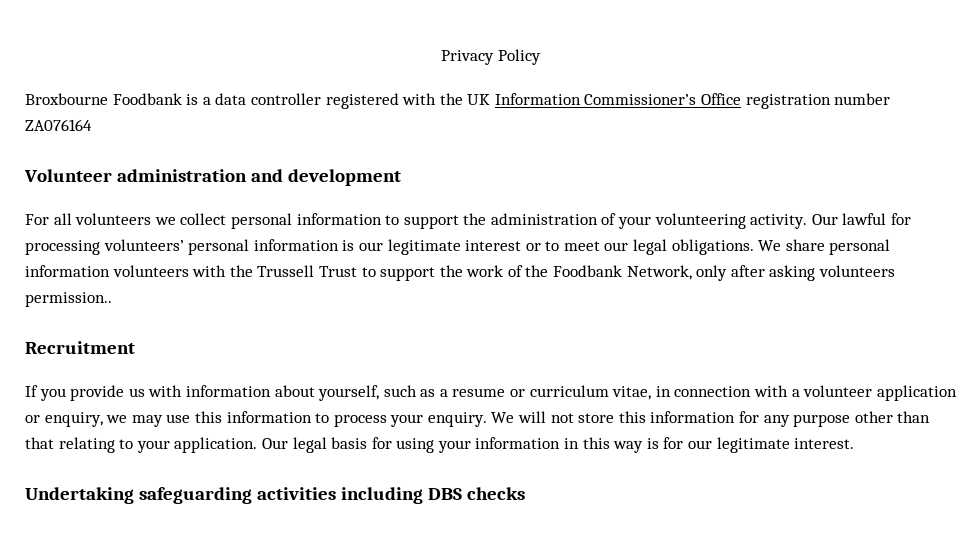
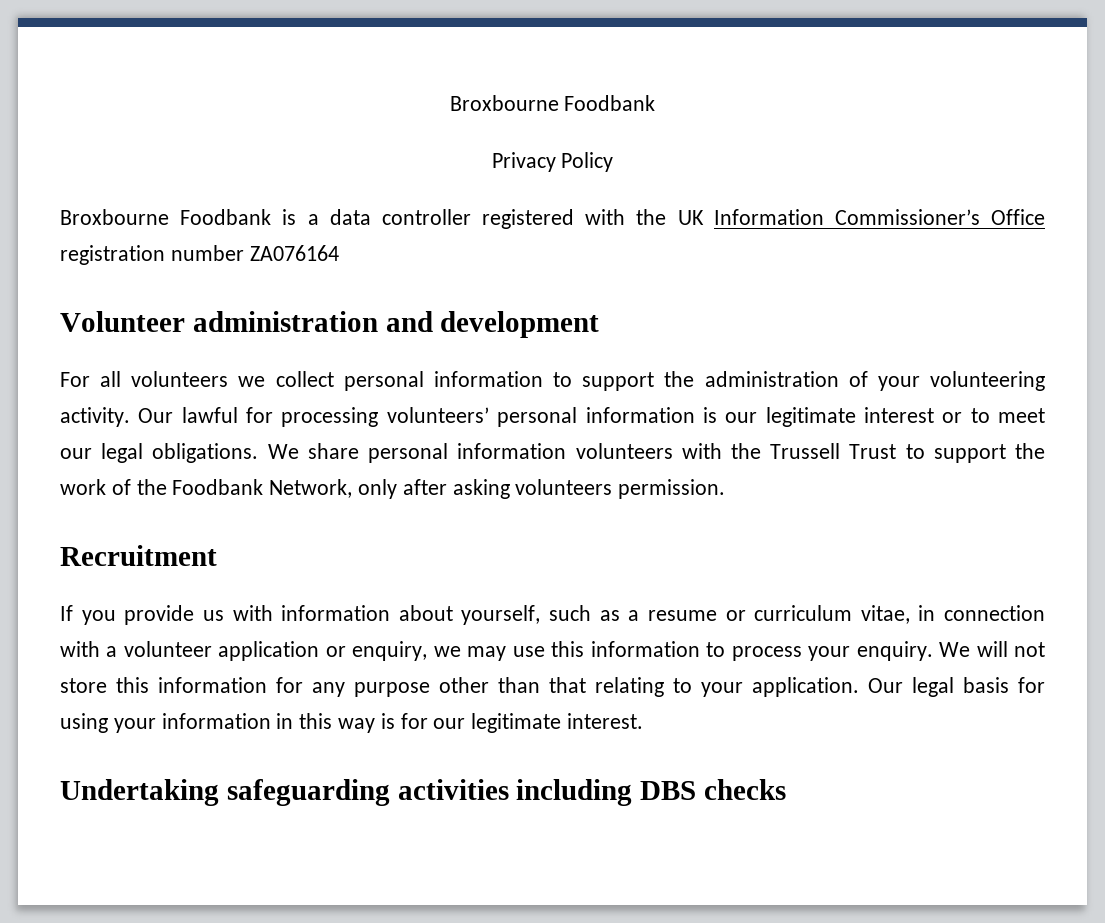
(441, 57) none -> [449,95,656,111] Broxbourne Foodbank //
[25,292,112,307] permission.. -> [618,479,726,499] permission.

